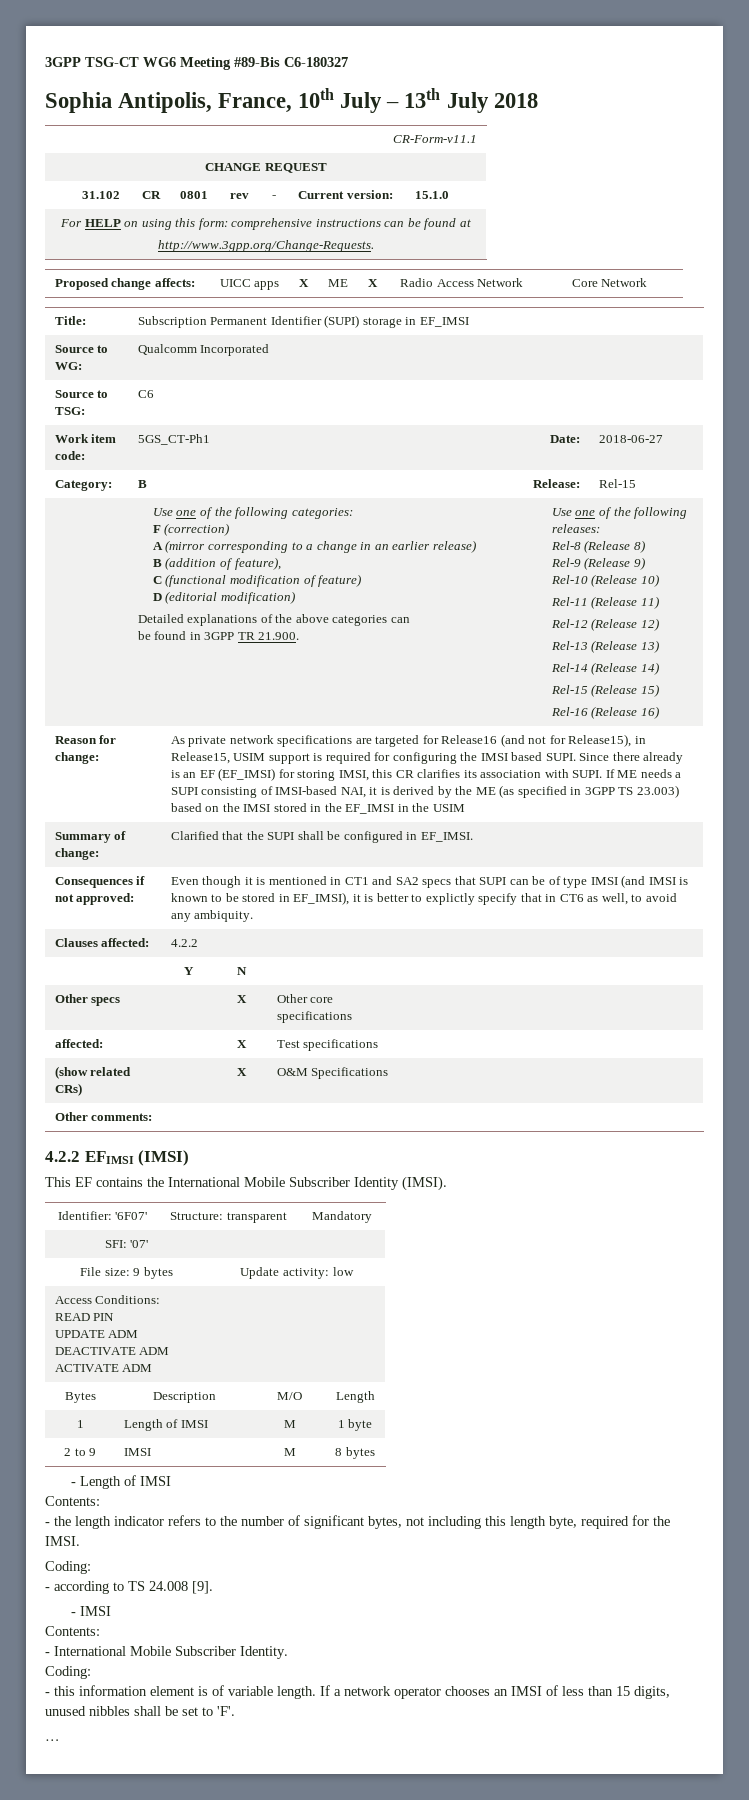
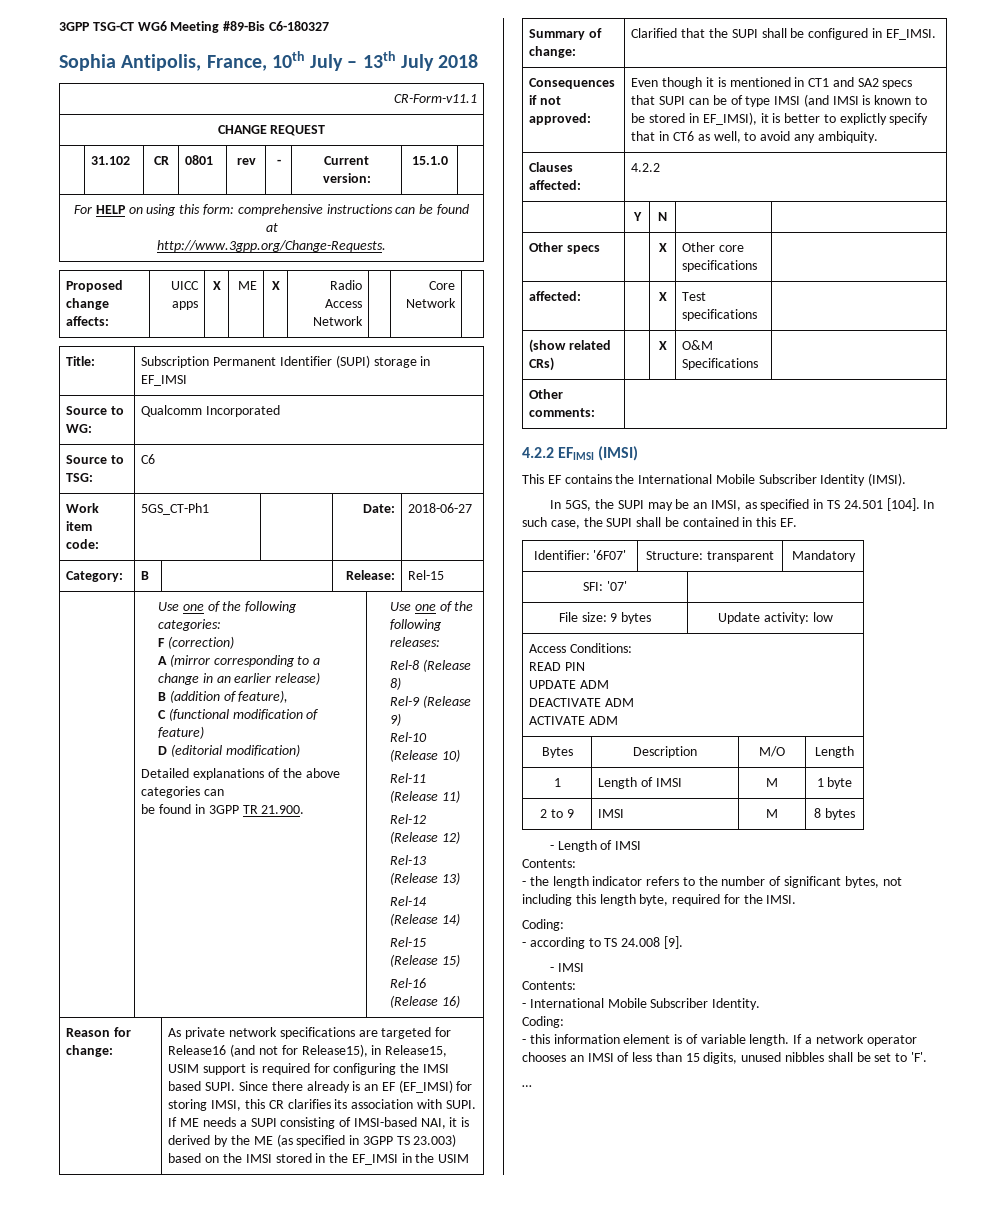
(447, 1183) none -> [550,498,935,511] [522,517,798,529] // In 5GS, the SUPI may be an IMSI, as specified in TS 24.501 [104]. In such case, the SUPI shall be contained in this EF.

